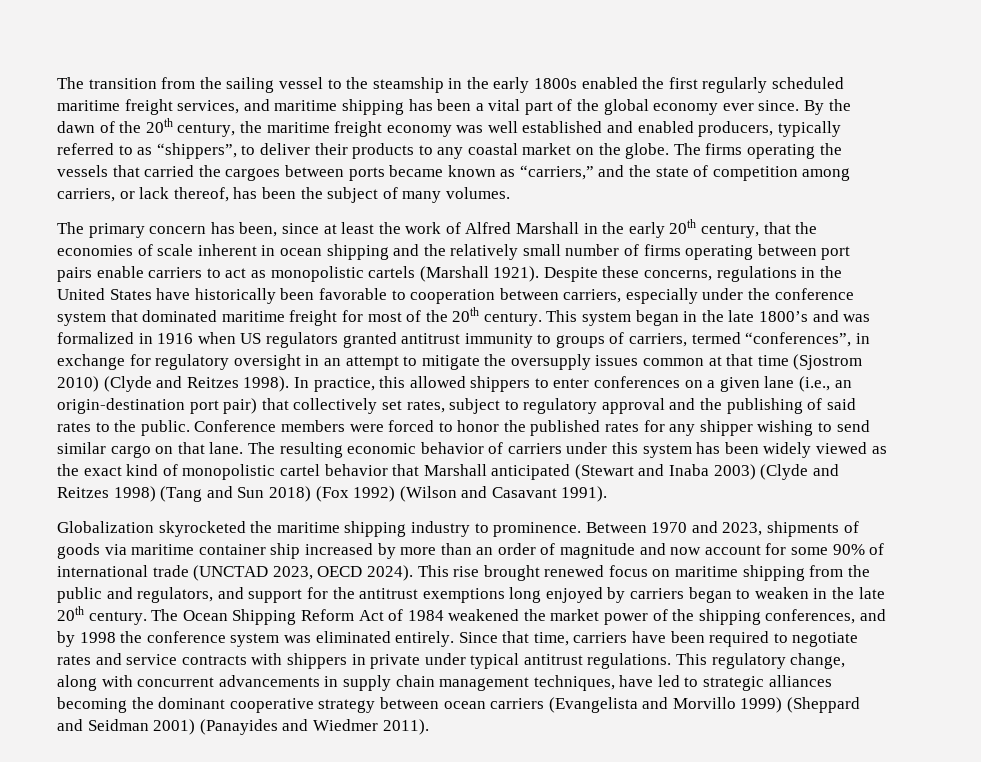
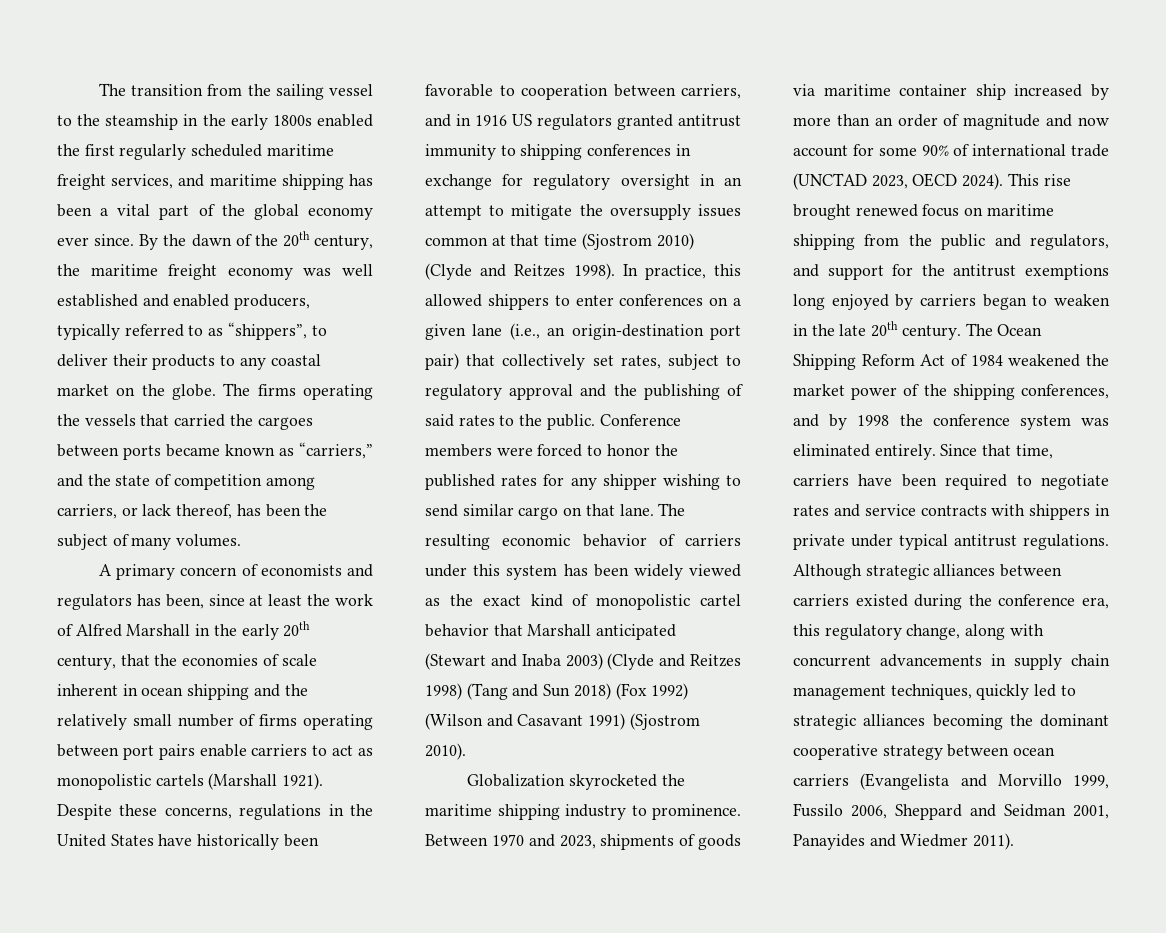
[57,222,84,234] The -> [99,564,113,576] A
(207, 230) none -> [241,564,373,577] [57,594,132,610] of economists and regulators
[625,288,854,304] [57,307,871,326] [57,332,134,344] especially under the conference system that dominated maritime freight for most of the 20th century. This system began in the late 1800’s and was formalized -> [425,114,451,127] and
[197,332,236,344] when -> (507, 120) none
[555,332,852,348] groups of carriers, termed “conferences”, -> [520,144,672,160] shipping conferences
[561,486,608,502] 1991). -> [588,713,700,730] [425,743,466,760] 1991) (Sjostrom 2010).
[676,653,708,665] This -> [793,564,1063,580] [793,594,1109,610] [793,624,820,636] Although strategic alliances between carriers existed during the conference era, this
[619,675,654,687] have -> [976,684,1030,700] quickly
[740,697,861,713] [57,719,278,735] 1999) (Sheppard and Seidman 2001) (Panayides -> [1073,775,1109,789] [793,803,1109,820] [793,834,865,850] 1999, Fussilo 2006, Sheppard and Seidman 2001, Panayides

